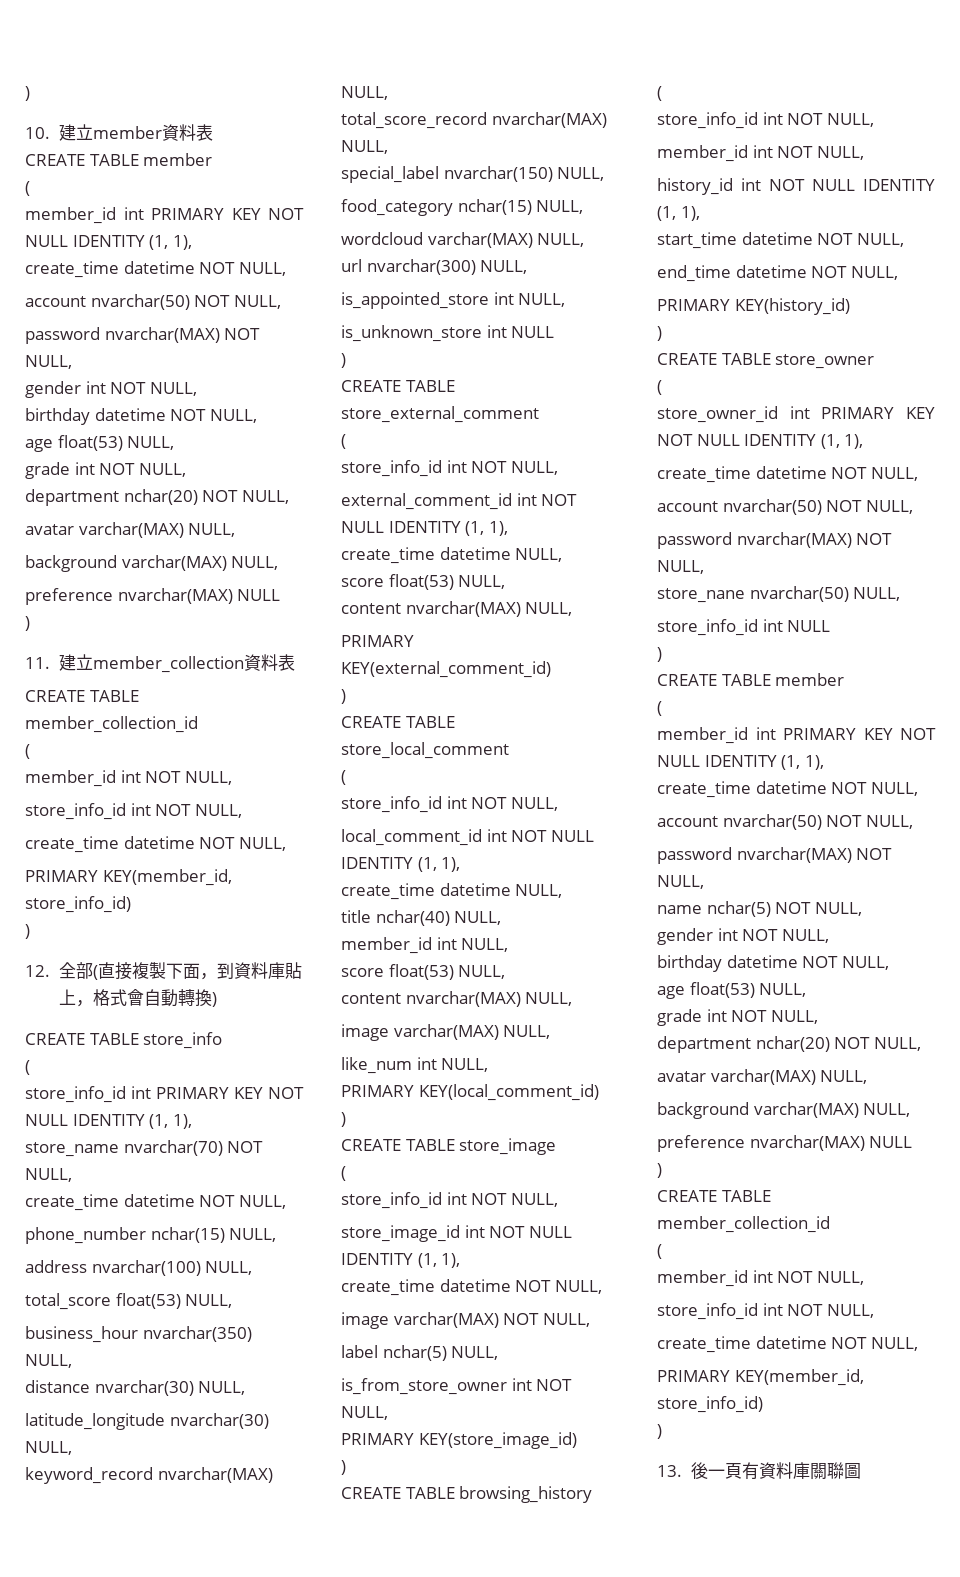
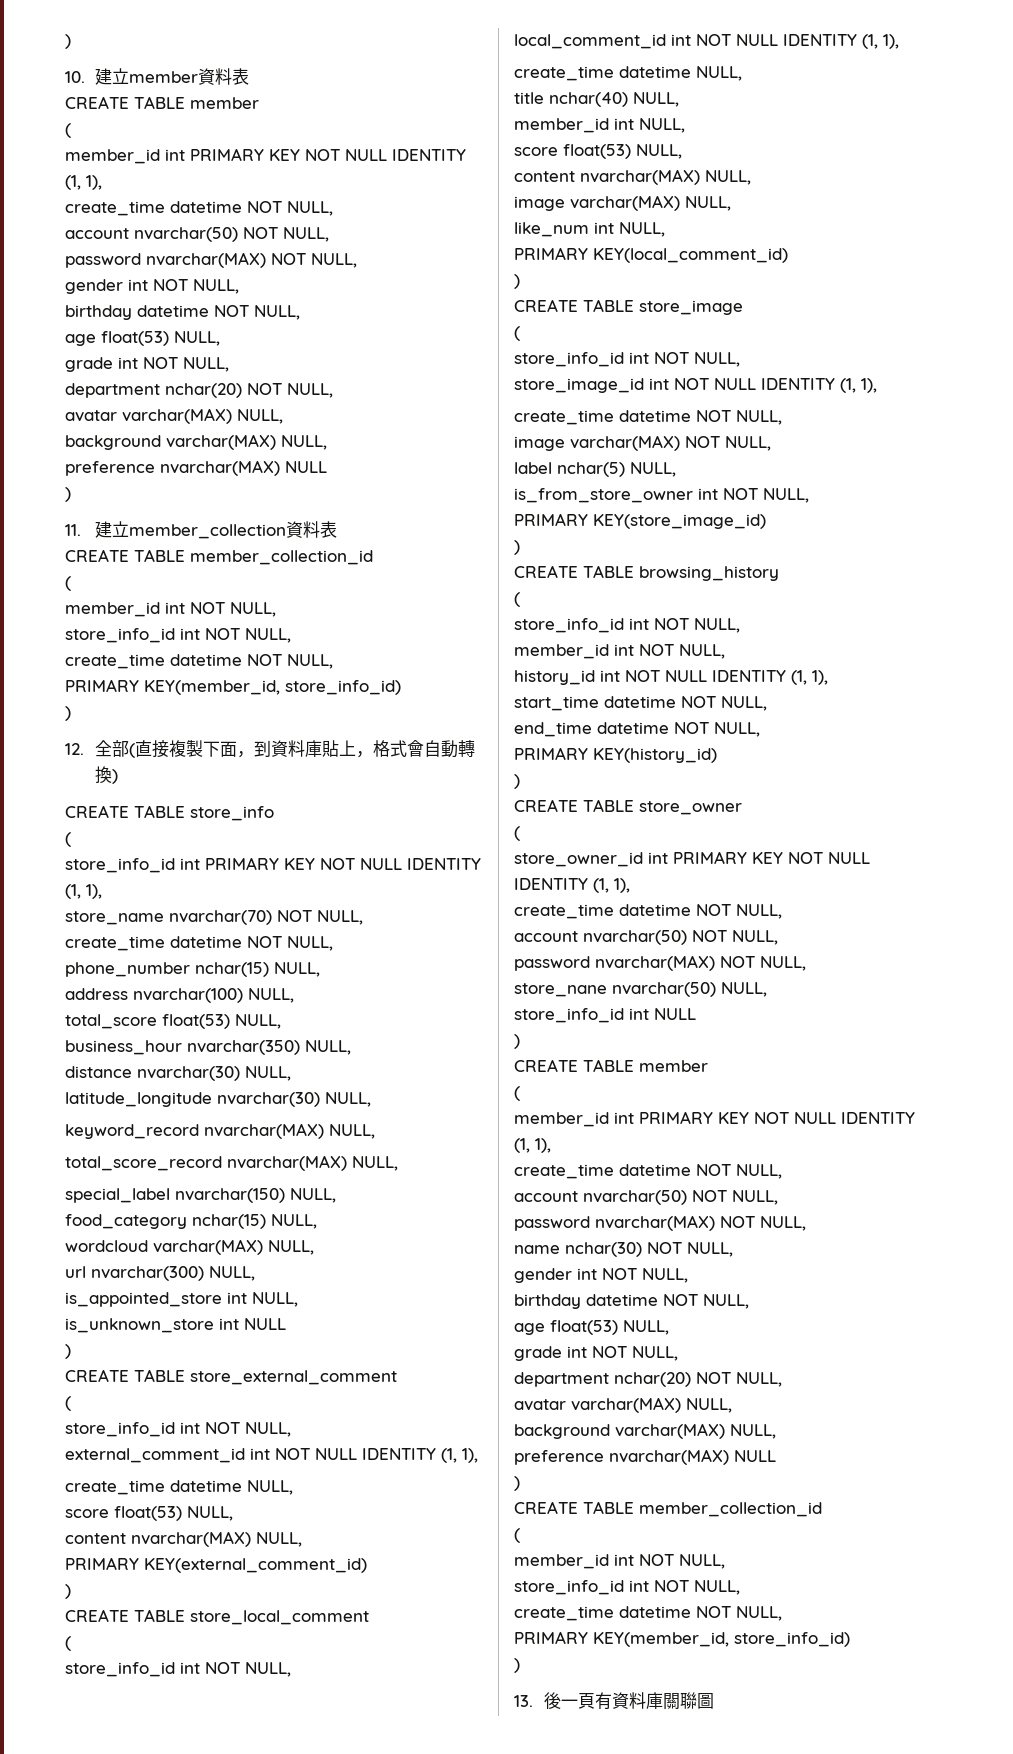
[706,901,771,917] nchar(5) -> [565,1242,642,1257] nchar(30)

